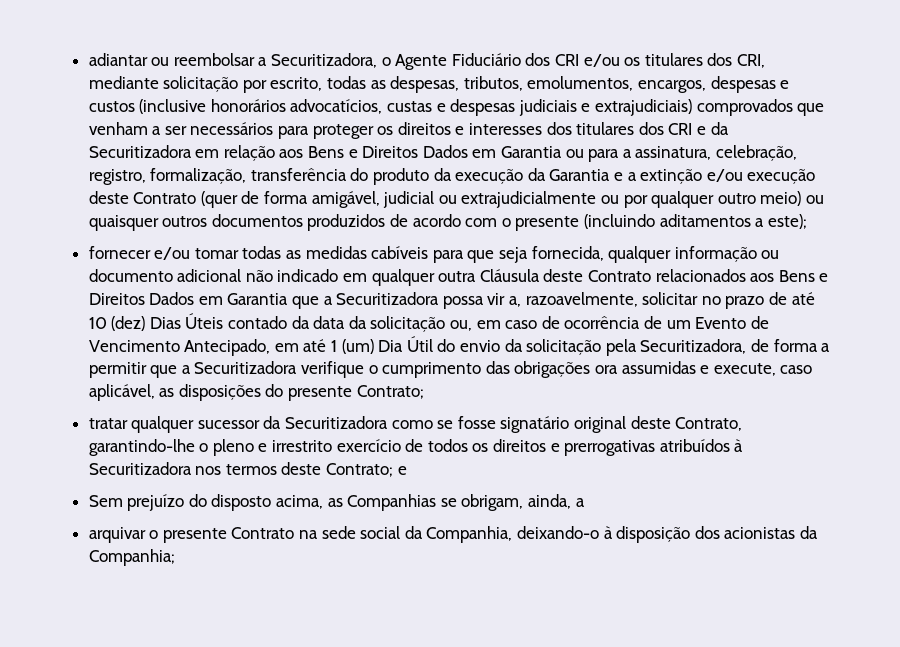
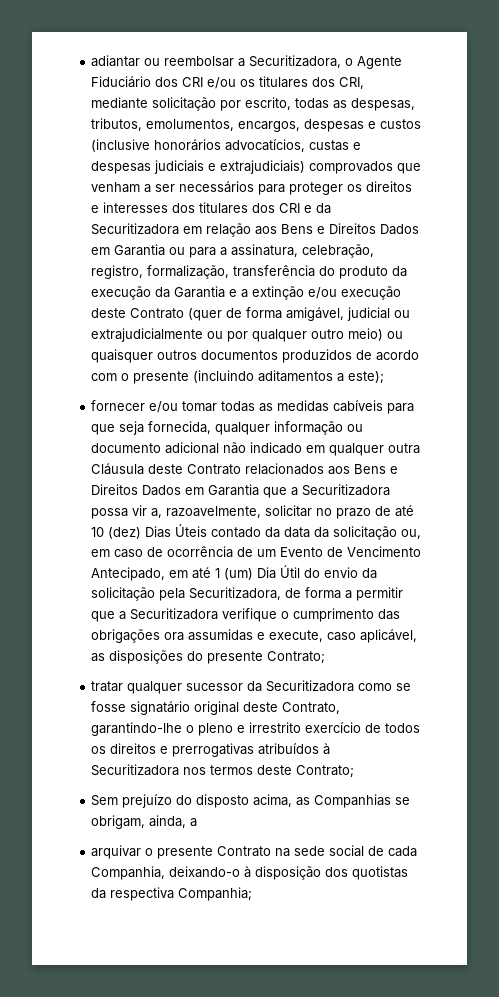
[397,466,407,475] e -> (355, 771) none
[404,526,423,539] da -> [368,846,418,857] de cada
[724,526,818,539] acionistas da -> [352,866,409,880] [91,887,175,901] quotistas da respectiva

